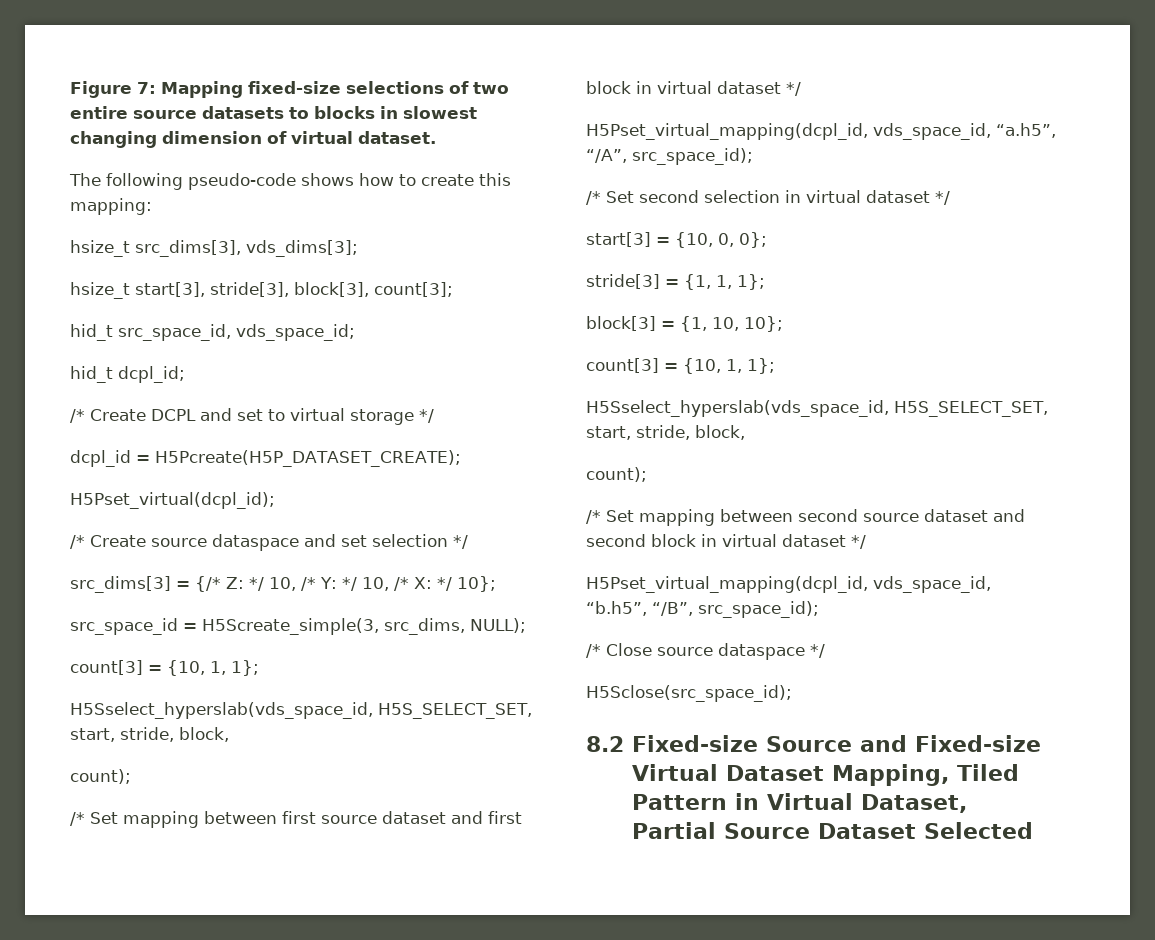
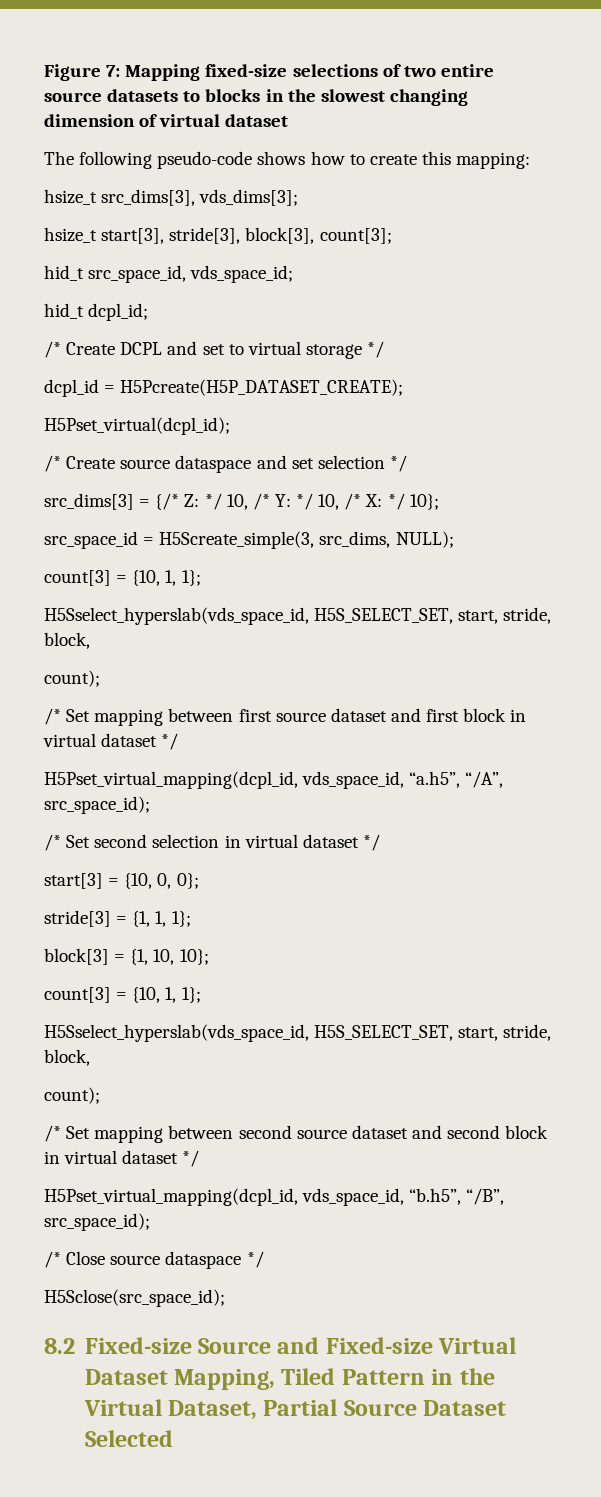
(398, 112) none -> [287,89,316,102] the
[358,131,436,144] dataset. -> [225,114,289,127] dataset
(760, 801) none -> [459,1368,495,1385] the

